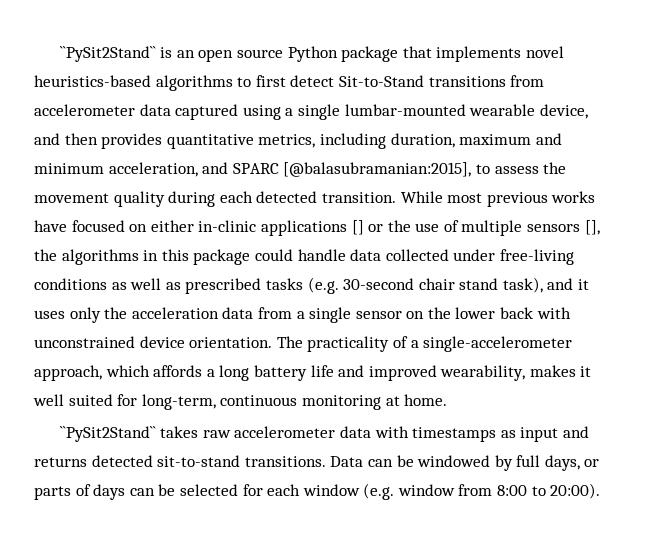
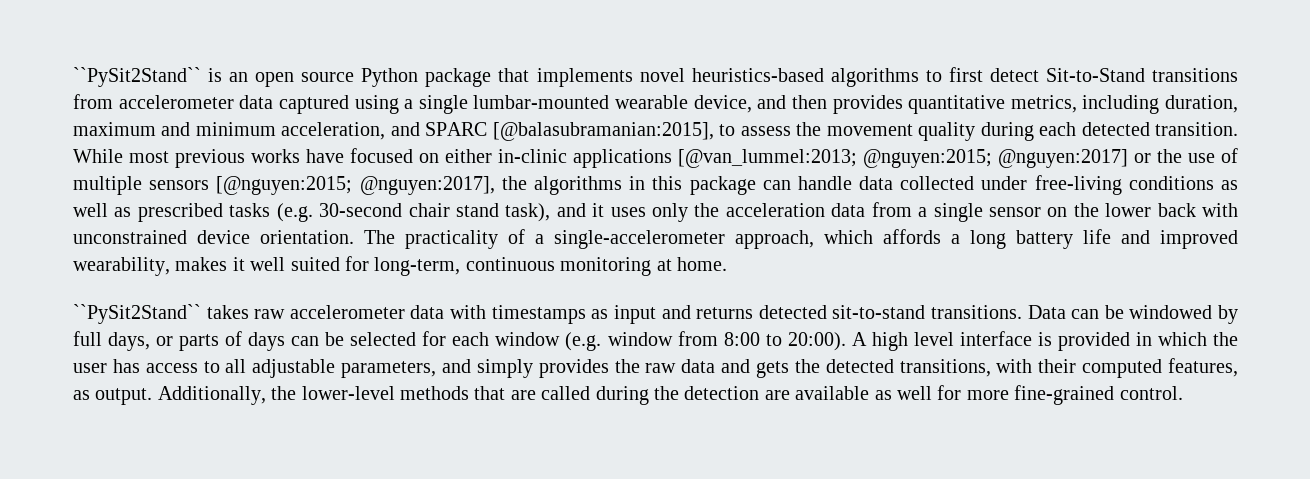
[351,220,364,235] [] -> [678,149,1128,168] [@van_lummel:2013; @nguyen:2015; @nguyen:2017]
[584,220,600,235] [], -> [216,176,495,195] [@nguyen:2015; @nguyen:2017],
[254,249,293,261] could -> [762,180,791,190] can
(601, 491) none -> [851,331,1238,351] [73,358,1239,378] [73,385,1183,405] A high level interface is provided in which the user has access to all adjustable parameters, and simply provides the raw data and gets the detected transitions, with their computed features, as output. Additionally, the lower-level methods that are called during the detection are available as well for more fine-grained control.

